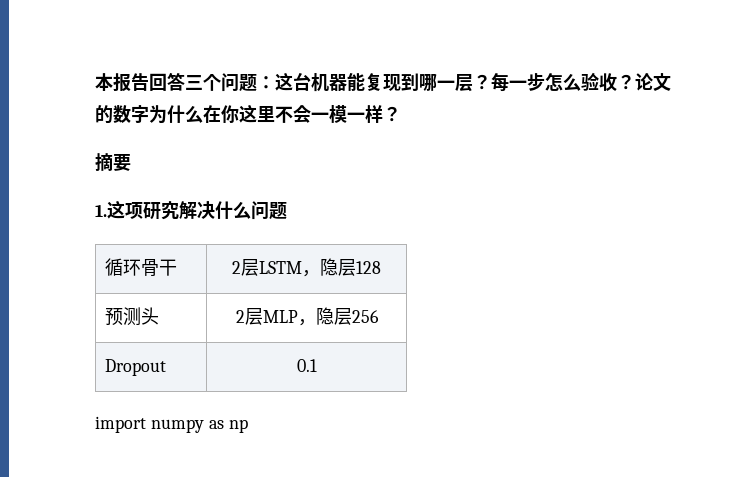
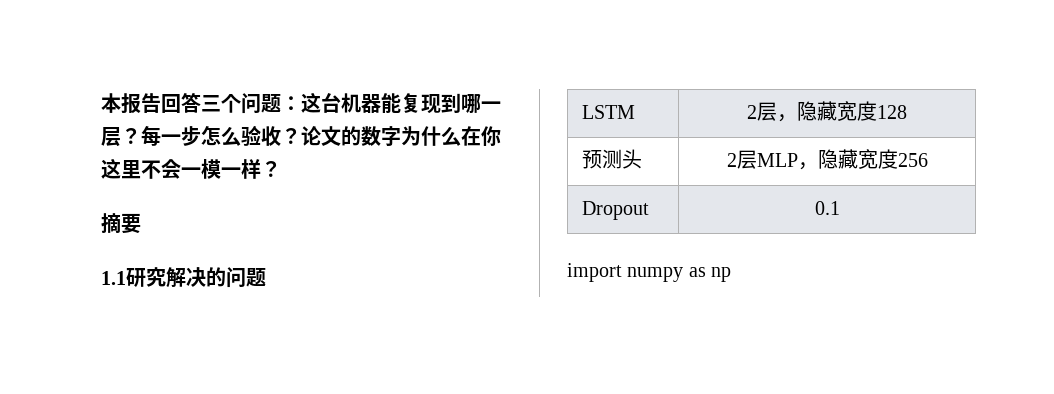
[95,200,143,219] 1.这项 -> [101,271,126,285] 1.1
[215,201,251,219] 什么 -> [206,267,226,287] 的
[104,258,177,276] [232,258,356,277] 循环骨干 | 2层LSTM，隐层 -> [582,105,636,119] [747,101,877,122] LSTM | 2层，隐藏宽度
[333,308,352,325] 层 -> [837,149,898,169] 藏宽度

